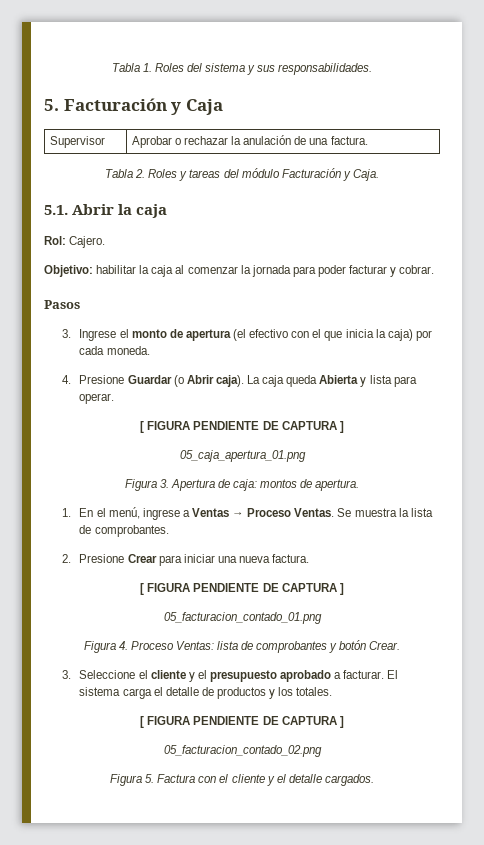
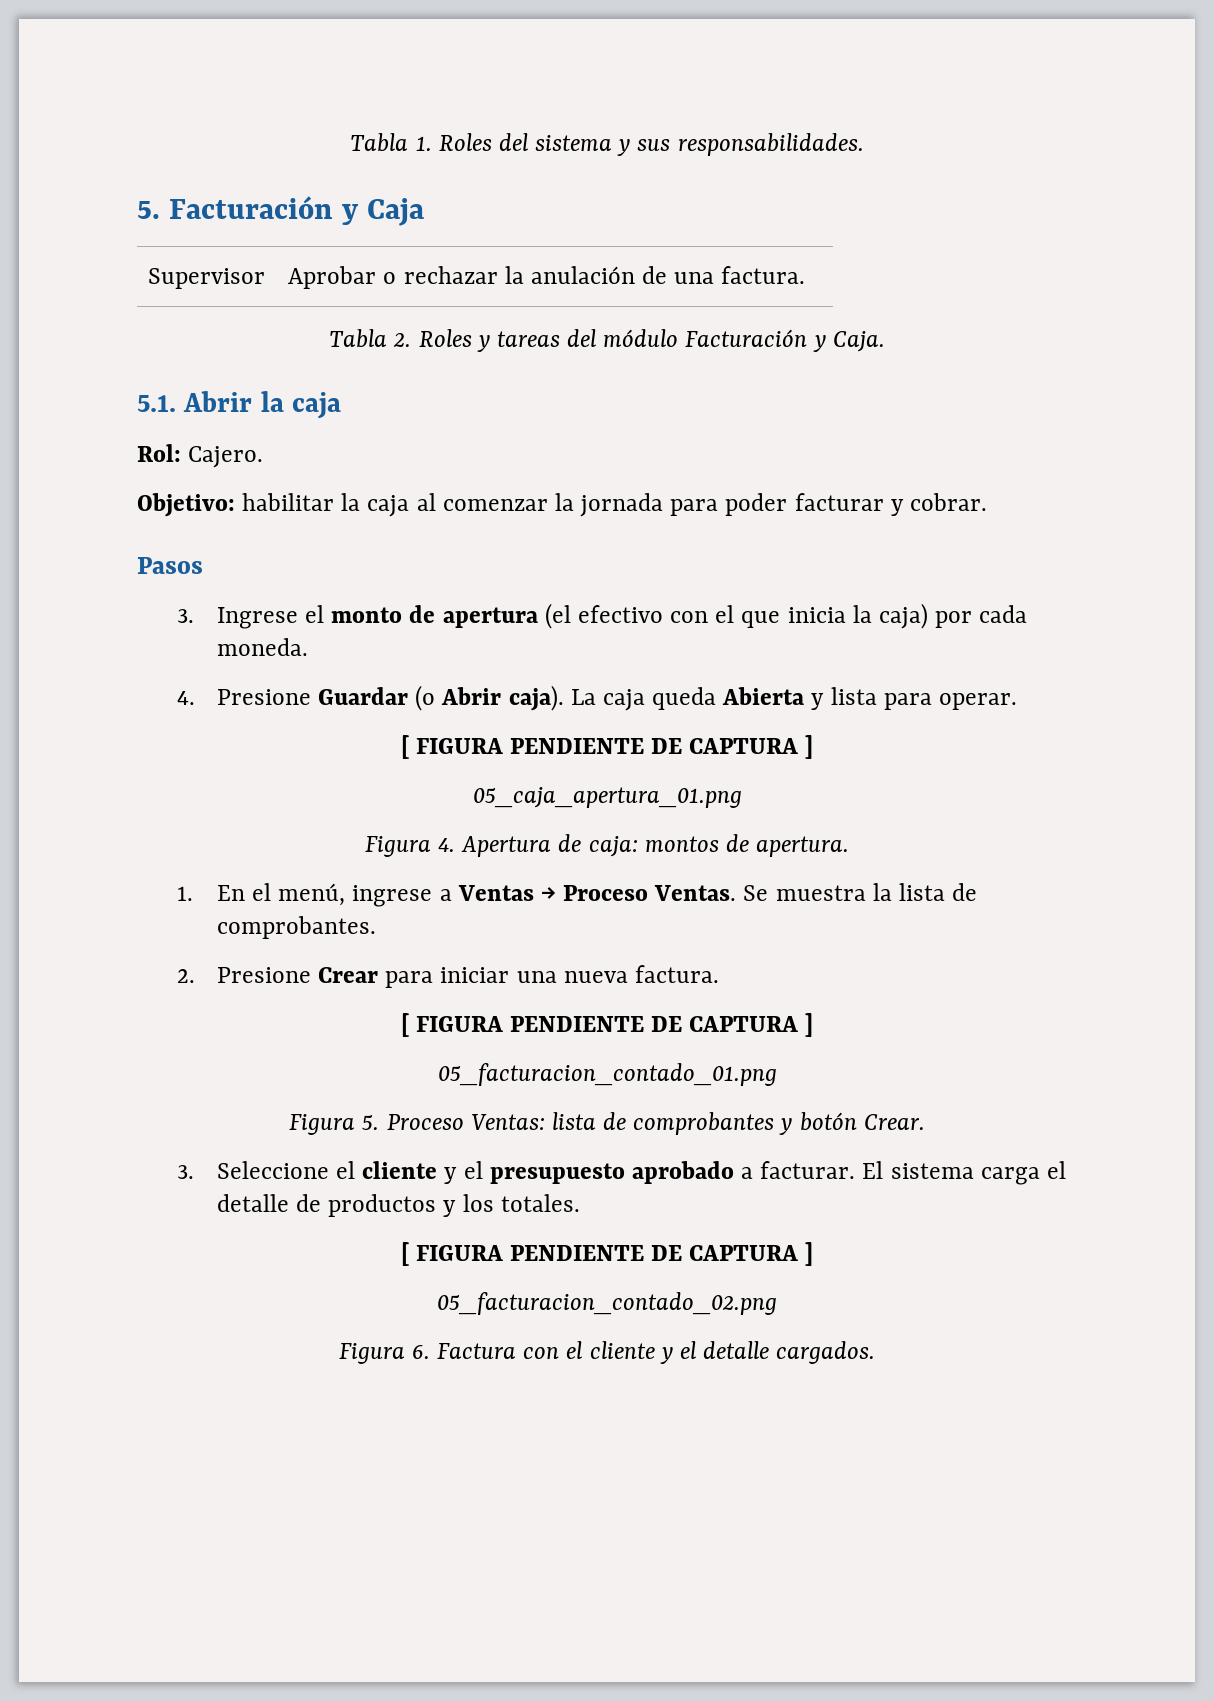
[159,479,169,488] 3. -> [438,838,456,852] 4.
[118,641,128,650] 4. -> [362,1115,380,1130] 5.
[145,774,155,783] 5. -> [411,1345,430,1359] 6.

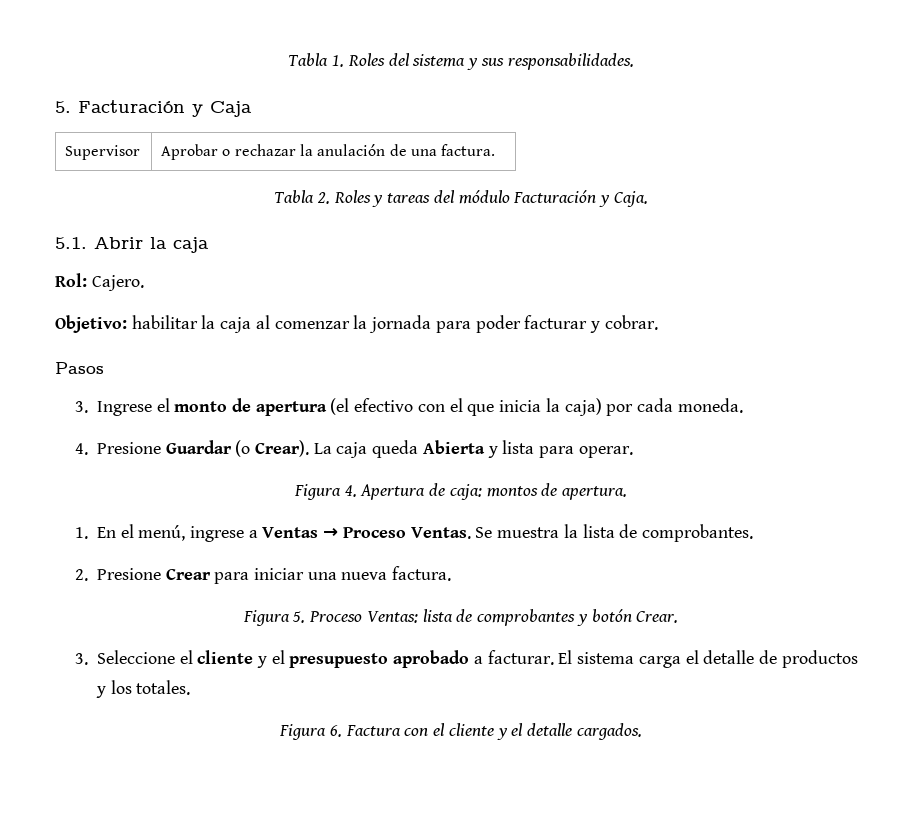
[441,685,564,711] Abrir caja). -> [255,440,310,457] Crear).
[400,735,814,759] [472,787,742,808] // [ FIGURA PENDIENTE DE CAPTURA ] // 05_caja_apertura_01.png -> (633, 452) none
[400,1013,814,1037] [437,1063,777,1086] // [ FIGURA PENDIENTE DE CAPTURA ] // 05_facturacion_contado_01.png -> (452, 573) none
[400,1242,814,1266] [437,1292,777,1315] // [ FIGURA PENDIENTE DE CAPTURA ] // 05_facturacion_contado_02.png -> (191, 687) none

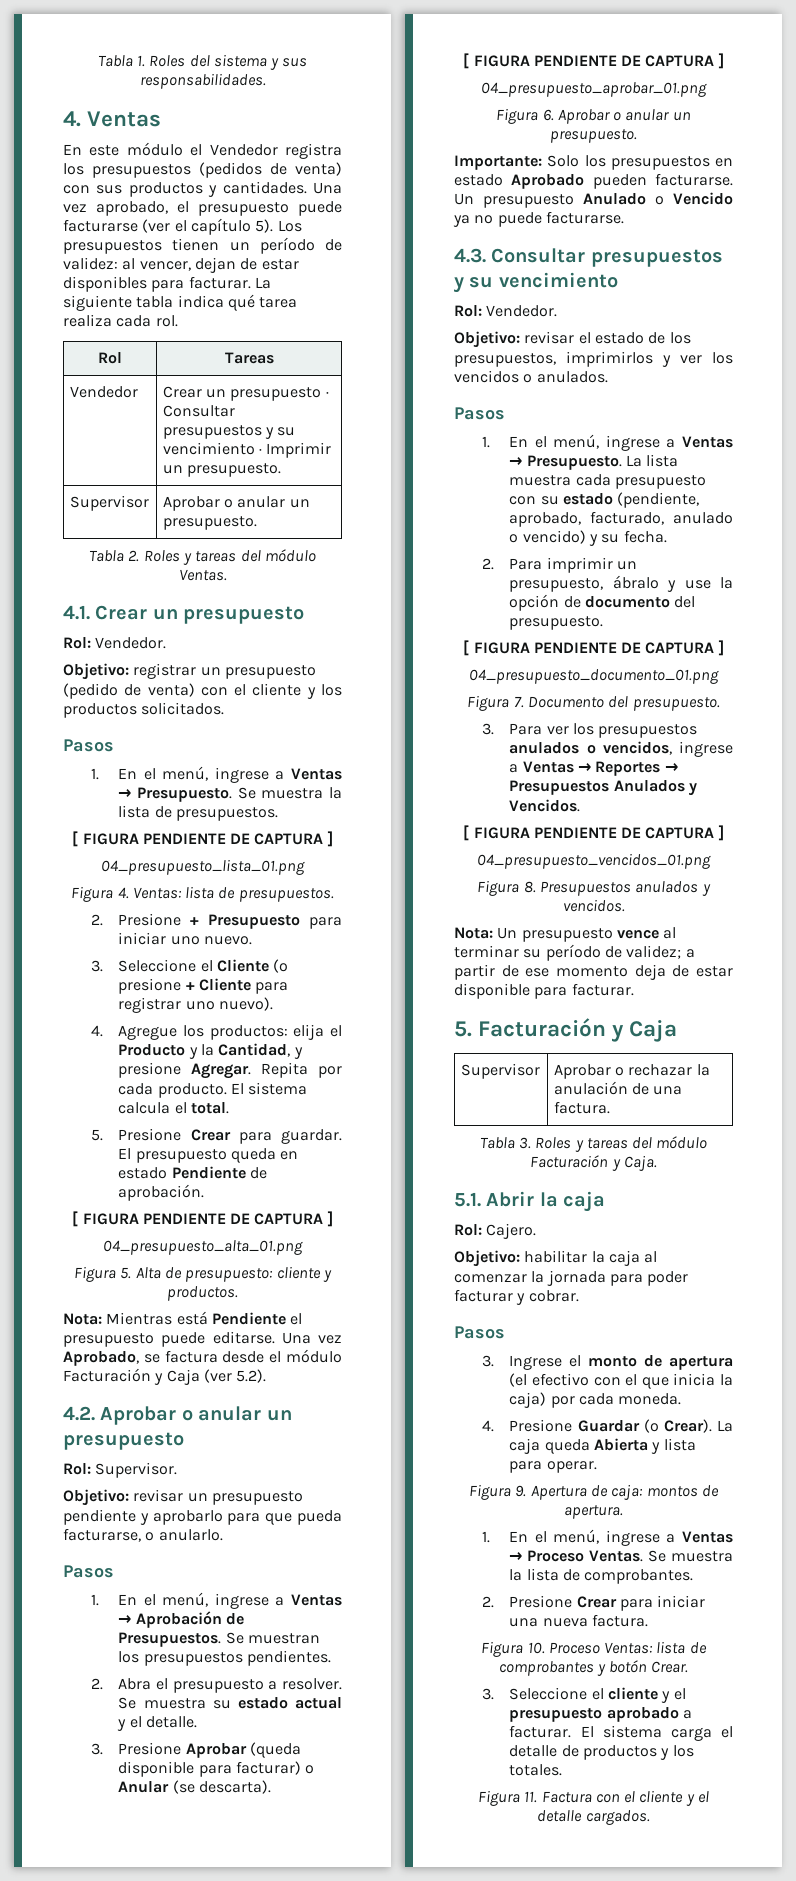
(634, 61) none -> [63,111,162,127] [63,142,342,159] [63,162,342,178] [63,181,342,197] [63,201,342,216] [63,218,302,235] [63,237,342,254] [63,257,299,273] [63,276,271,292] [63,294,298,311] [63,314,178,327] [98,352,122,364] [224,352,274,364] [69,386,138,398] [162,386,329,401] [162,405,235,417] [162,425,296,439] [162,442,332,458] [162,463,282,477] [69,495,149,511] [162,496,310,511] [162,516,257,530] [89,549,316,565] [178,569,227,581] [63,605,305,624] [63,637,167,649] [63,663,316,680] [63,683,342,699] [63,702,225,718] [63,739,114,752] [90,766,342,783] [118,787,342,802] [118,805,279,821] [72,831,333,847] [101,859,305,875] [71,886,334,902] [90,913,342,929] [118,932,253,945] [90,959,289,973] [118,978,289,994] [118,997,274,1013] [90,1024,342,1040] [118,1043,303,1059] [118,1062,342,1079] [118,1082,308,1098] [118,1102,230,1114] [90,1128,342,1144] [118,1148,299,1163] [118,1166,268,1179] [118,1184,205,1201] [72,1211,333,1227] [103,1240,303,1255] [74,1266,332,1282] [167,1286,238,1301] [63,1311,303,1325] [63,1331,342,1347] [63,1349,342,1366] [63,1368,267,1385] [63,1406,292,1425] [63,1432,184,1450] [63,1462,178,1478] [63,1489,303,1506] [63,1509,342,1525] [63,1528,223,1542] [63,1565,114,1578] [90,1592,342,1609] [118,1611,245,1628] [118,1632,321,1647] [118,1650,332,1666] [90,1678,342,1693] [118,1697,342,1709] [117,1716,198,1731] [90,1742,302,1758] [118,1761,315,1777] [118,1780,272,1794] [463,53,724,69] [481,82,707,97] [496,108,691,124] [550,129,637,143] [454,155,733,170] [454,173,733,189] [454,192,733,208] [453,211,624,227] [454,248,723,267] [454,272,618,293] [454,305,558,317] [454,331,691,348] [454,351,733,367] [454,370,608,383] [454,407,505,420] [481,434,733,451] [509,454,679,470] [509,474,707,489] [509,492,700,508] [509,511,733,527] [509,530,667,546] [481,557,638,573] [509,575,733,592] [509,594,696,611] [509,616,604,630] [463,640,724,656] [469,669,719,684] [467,695,720,711] [481,723,698,738] [509,741,733,757] [509,761,678,776] [509,780,698,796] [509,799,581,812] [463,825,724,841] [477,853,711,869] [477,880,711,896] [562,899,625,912] [454,927,677,942] [454,944,695,961] [454,964,733,980] [454,983,634,999] // 4. Ventas // En este módulo el Vendedor registra los presupuestos (pedidos de venta) con sus productos y cantidades. Una vez aprobado, el presupuesto puede facturarse (ver el capítulo 5). Los presupuestos tienen un período de validez: al vencer, dejan de estar disponibles para facturar. La siguiente tabla indica qué tarea realiza cada rol. // Rol | Tareas // Vendedor | Crear un presupuesto · Consultar presupuestos y su vencimiento · Imprimir un presupuesto. // Supervisor | Aprobar o anular un presupuesto. // Tabla 2. Roles y tareas del módulo Ventas. // 4.1. Crear un presupuesto // Rol: Vendedor. // Objetivo: registrar un presupuesto (pedido de venta) con el cliente y los productos solicitados. // Pasos // 1. En el menú, ingrese a Ventas → Presupuesto. Se muestra la lista de presupuestos. // [ FIGURA PENDIENTE DE CAPTURA ] // 04_presupuesto_lista_01.png // Figura 4. Ventas: lista de presupuestos. // 2. Presione + Presupuesto para iniciar uno nuevo. // 3. Seleccione el Cliente (o presione + Cliente para registrar uno nuevo). // 4. Agregue los productos: elija el Producto y la Cantidad, y presione Agregar. Repita por cada producto. El sistema calcula el total. // 5. Presione Crear para guardar. El presupuesto queda en estado Pendiente de aprobación. // [ FIGURA PENDIENTE DE CAPTURA ] // 04_presupuesto_alta_01.png // Figura 5. Alta de presupuesto: cliente y productos. // Nota: Mientras está Pendiente el presupuesto puede editarse. Una vez Aprobado, se factura desde el módulo Facturación y Caja (ver 5.2). // 4.2. Aprobar o anular un presupuesto // Rol: Supervisor. // Objetivo: revisar un presupuesto pendiente y aprobarlo para que pueda facturarse, o anularlo. // Pasos // 1. En el menú, ingrese a Ventas → Aprobación de Presupuestos. Se muestran los presupuestos pendientes. // 2. Abra el presupuesto a resolver. Se muestra su estado actual y el detalle. // 3. Presione Aprobar (queda disponible para facturar) o Anular (se descarta). // [ FIGURA PENDIENTE DE CAPTURA ] // 04_presupuesto_aprobar_01.png // Figura 6. Aprobar o anular un presupuesto. // Importante: Solo los presupuestos en estado Aprobado pueden facturarse. Un presupuesto Anulado o Vencido ya no puede facturarse. // 4.3. Consultar presupuestos y su vencimiento // Rol: Vendedor. // Objetivo: revisar el estado de los presupuestos, imprimirlos y ver los vencidos o anulados. // Pasos // 1. En el menú, ingrese a Ventas → Presupuesto. La lista muestra cada presupuesto con su estado (pendiente, aprobado, facturado, anulado o vencido) y su fecha. // 2. Para imprimir un presupuesto, ábralo y use la opción de documento del presupuesto. // [ FIGURA PENDIENTE DE CAPTURA ] // 04_presupuesto_documento_01.png // Figura 7. Documento del presupuesto. // 3. Para ver los presupuestos anulados o vencidos, ingrese a Ventas → Reportes → Presupuestos Anulados y Vencidos. // [ FIGURA PENDIENTE DE CAPTURA ] // 04_presupuesto_vencidos_01.png // Figura 8. Presupuestos anulados y vencidos. // Nota: Un presupuesto vence al terminar su período de validez; a partir de ese momento deja de estar disponible para facturar.
[316,192,330,204] 2. -> [518,1137,531,1149] 3.
[344,485,357,497] 4. -> [515,1485,527,1497] 9.
[292,611,306,623] 5. -> [527,1642,545,1654] 10.
[329,725,342,737] 6. -> [524,1791,538,1803] 11.

